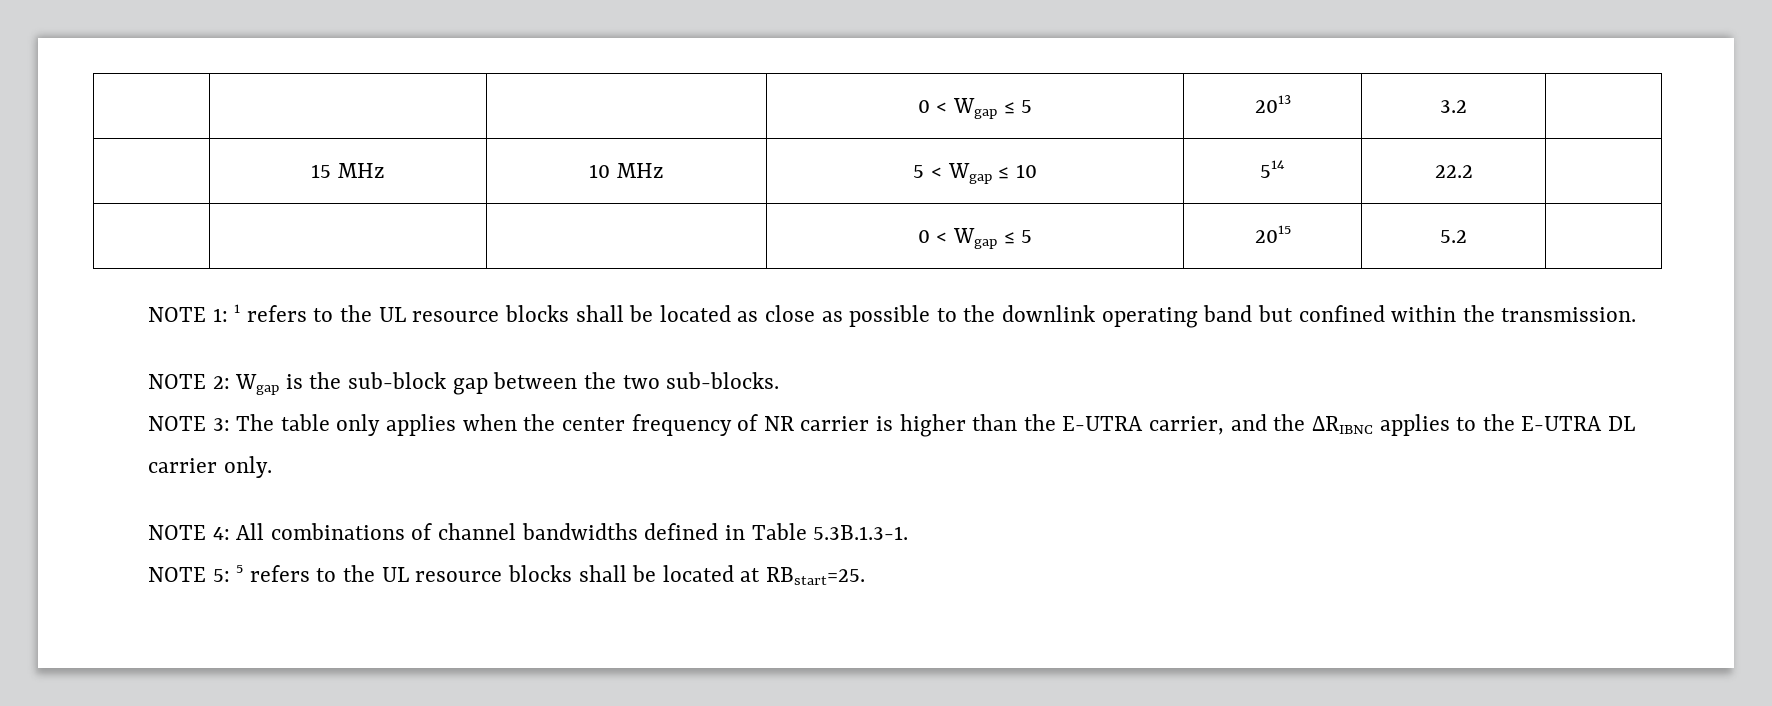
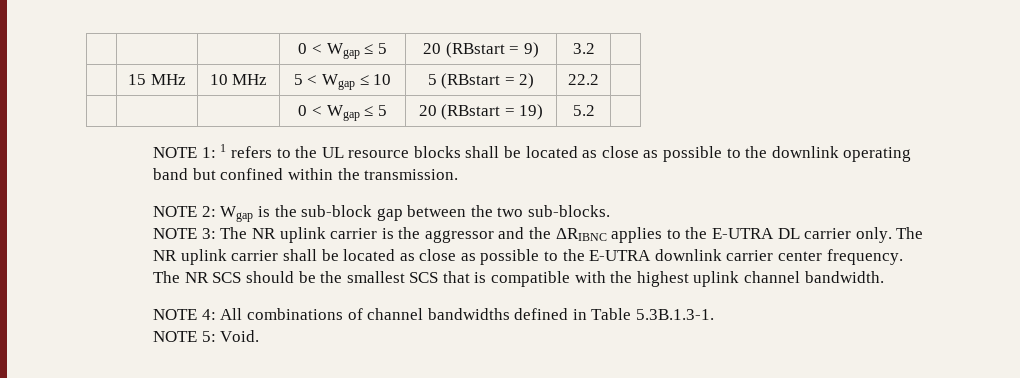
[917,98,1033,119] [1254,95,1291,113] | | | 0 < Wgap ≤ 5 | 2013 -> [298,43,387,59] [423,42,539,58] | | | 0 < Wgap ≤ 5 | 20 (RBstart = 9)
[1260,160,1285,178] 514 -> [427,73,535,89] 5 (RBstart = 2)
[1254,225,1291,243] 2015 -> [418,104,544,120] 20 (RBstart = 19)
[280,414,1225,437] table only applies when the center frequency of NR carrier is higher than the E-UTRA carrier, -> [251,227,494,243] NR uplink carrier is the aggressor
(272, 467) none -> [896,227,924,239] [153,249,903,265] [153,271,884,287] The NR uplink carrier shall be located as close as possible to the E-UTRA downlink carrier center frequency. The NR SCS should be the smallest SCS that is compatible with the highest uplink channel bandwidth.
[236,565,866,585] 5 refers to the UL resource blocks shall be located at RBstart=25. -> [220,330,260,342] Void.

